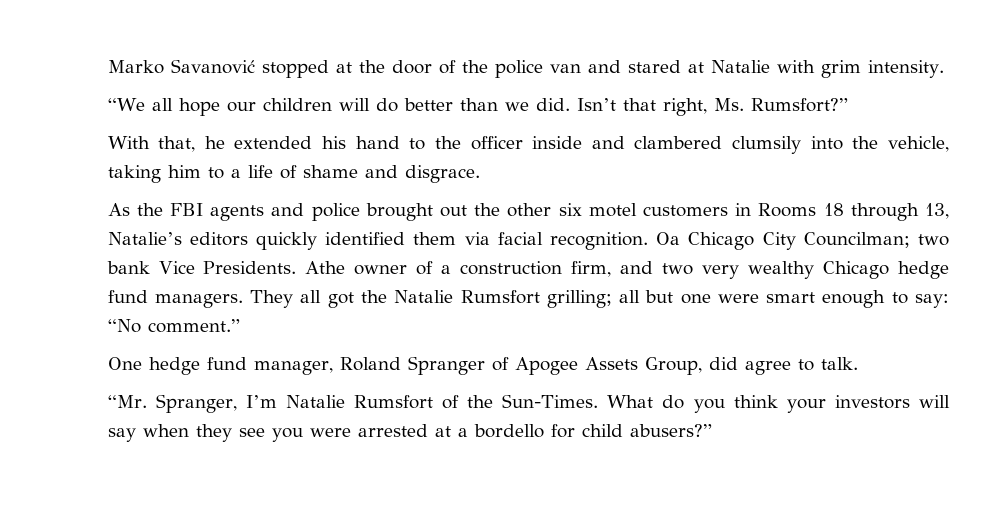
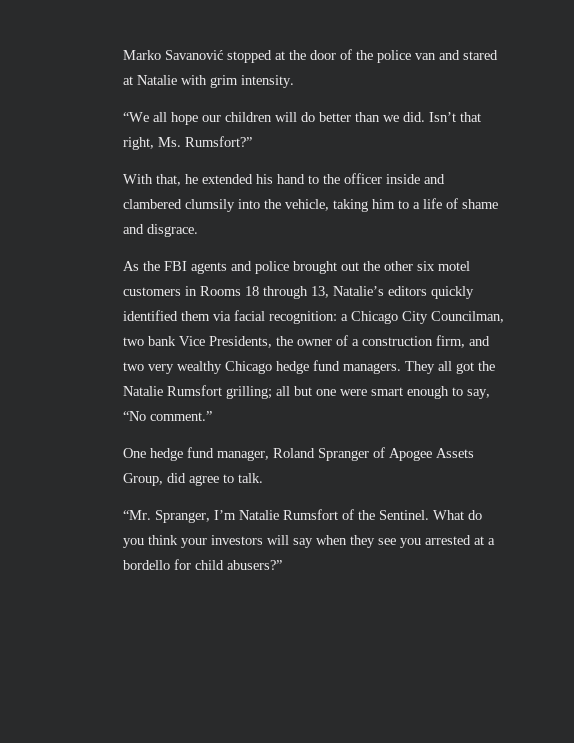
[549,232,681,250] recognition. Oa -> [269,311,349,324] recognition: a
[803,232,910,248] Councilman; -> [431,311,505,323] Councilman,
[203,261,346,274] Presidents. Athe -> [209,336,294,348] Presidents, the
[915,294,950,308] say: -> [467,389,491,399] say,
[502,394,599,408] Sun-Times. -> [379,510,430,520] Sentinel.
[309,428,351,437] were -> (422, 543) none

